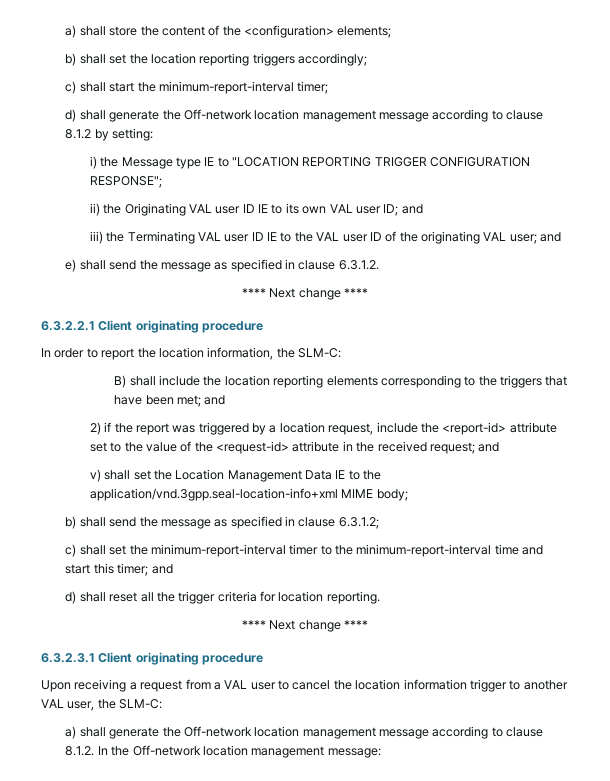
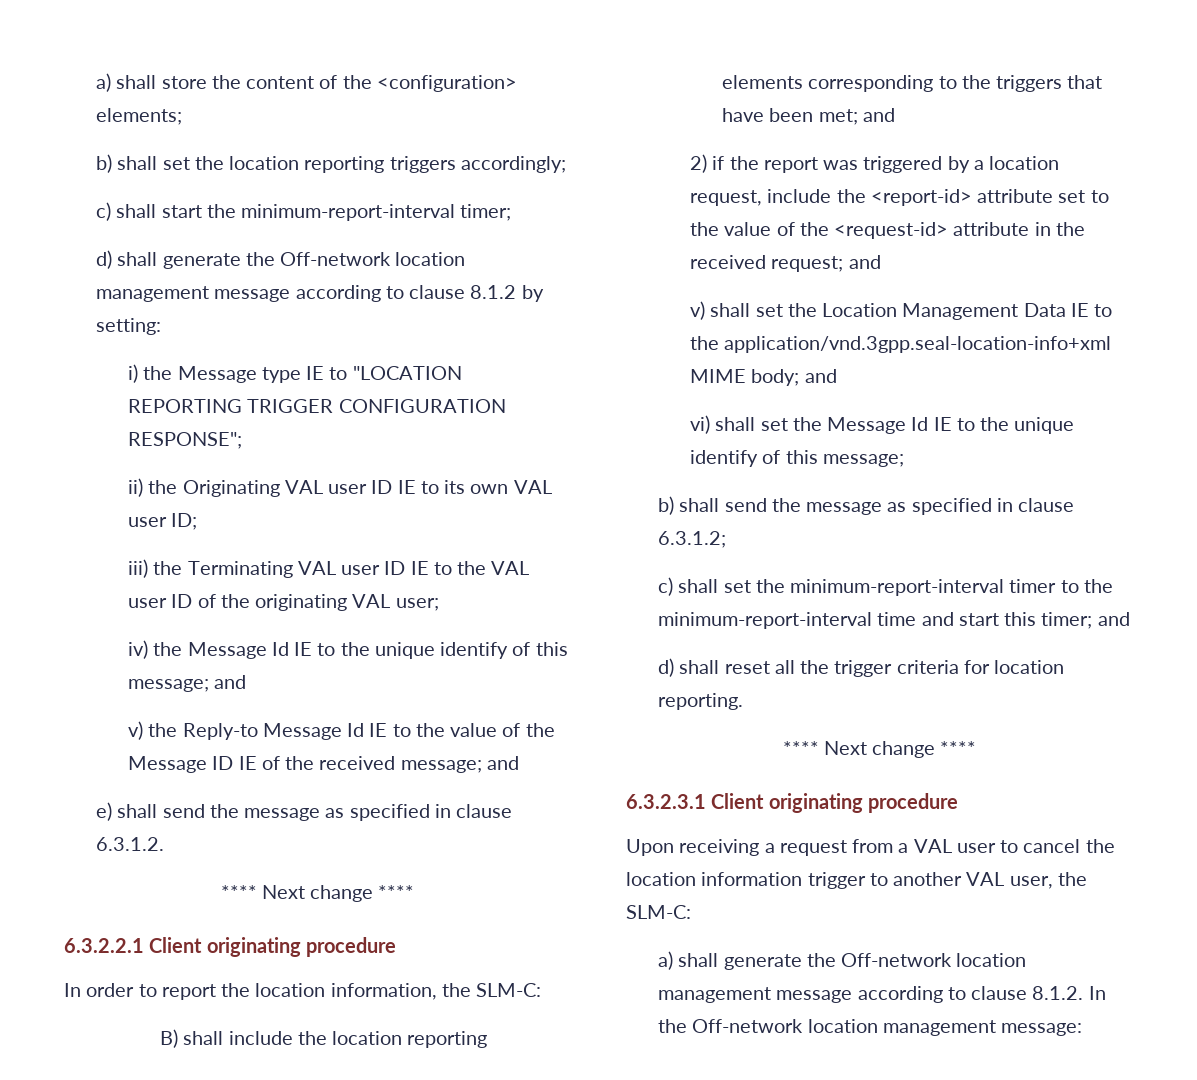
[401,204,423,214] and -> (198, 521) none
(537, 239) none -> [128,640,568,659] [128,675,247,692] [128,721,555,740] [128,756,482,773] // iv) the Message Id IE to the unique identify of this message; and // v) the Reply-to Message Id IE to the value of the Message ID IE of the received message;
(408, 495) none -> [804,369,837,383] [690,415,1075,434] [690,450,904,467] and // vi) shall set the Message Id IE to the unique identify of this message;

